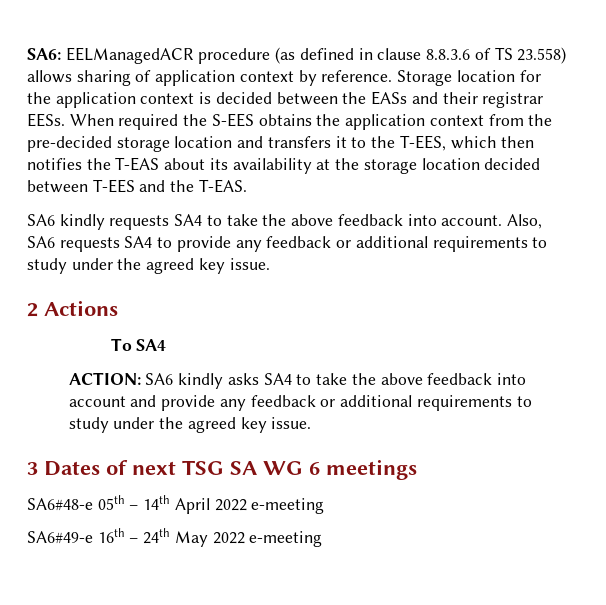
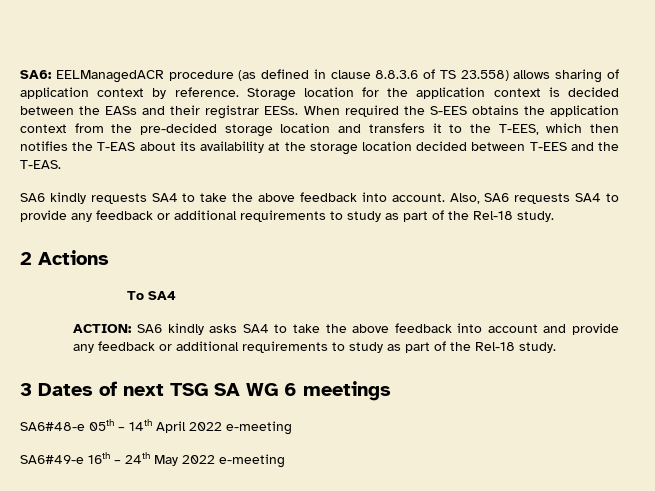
[71,258,270,274] under the agreed key issue. -> [385,210,554,222] as part of the Rel-18 study.
[113,417,312,433] under the agreed key issue. -> [387,341,557,353] as part of the Rel-18 study.

